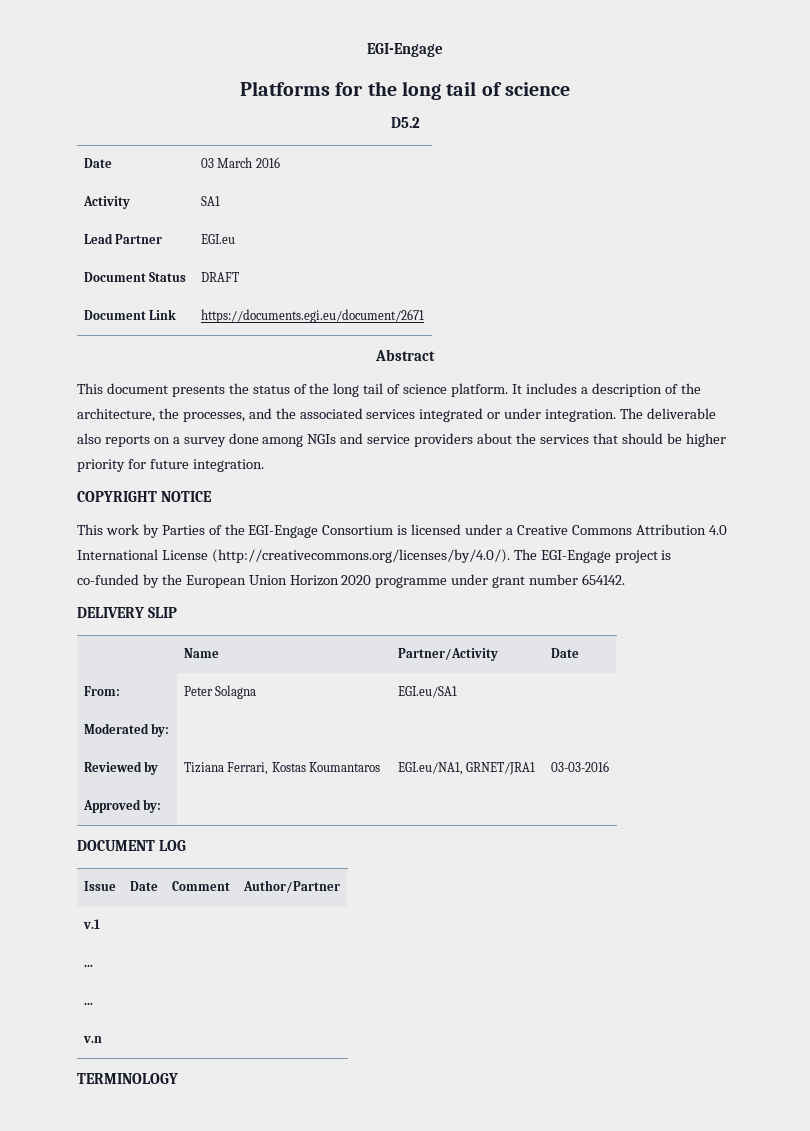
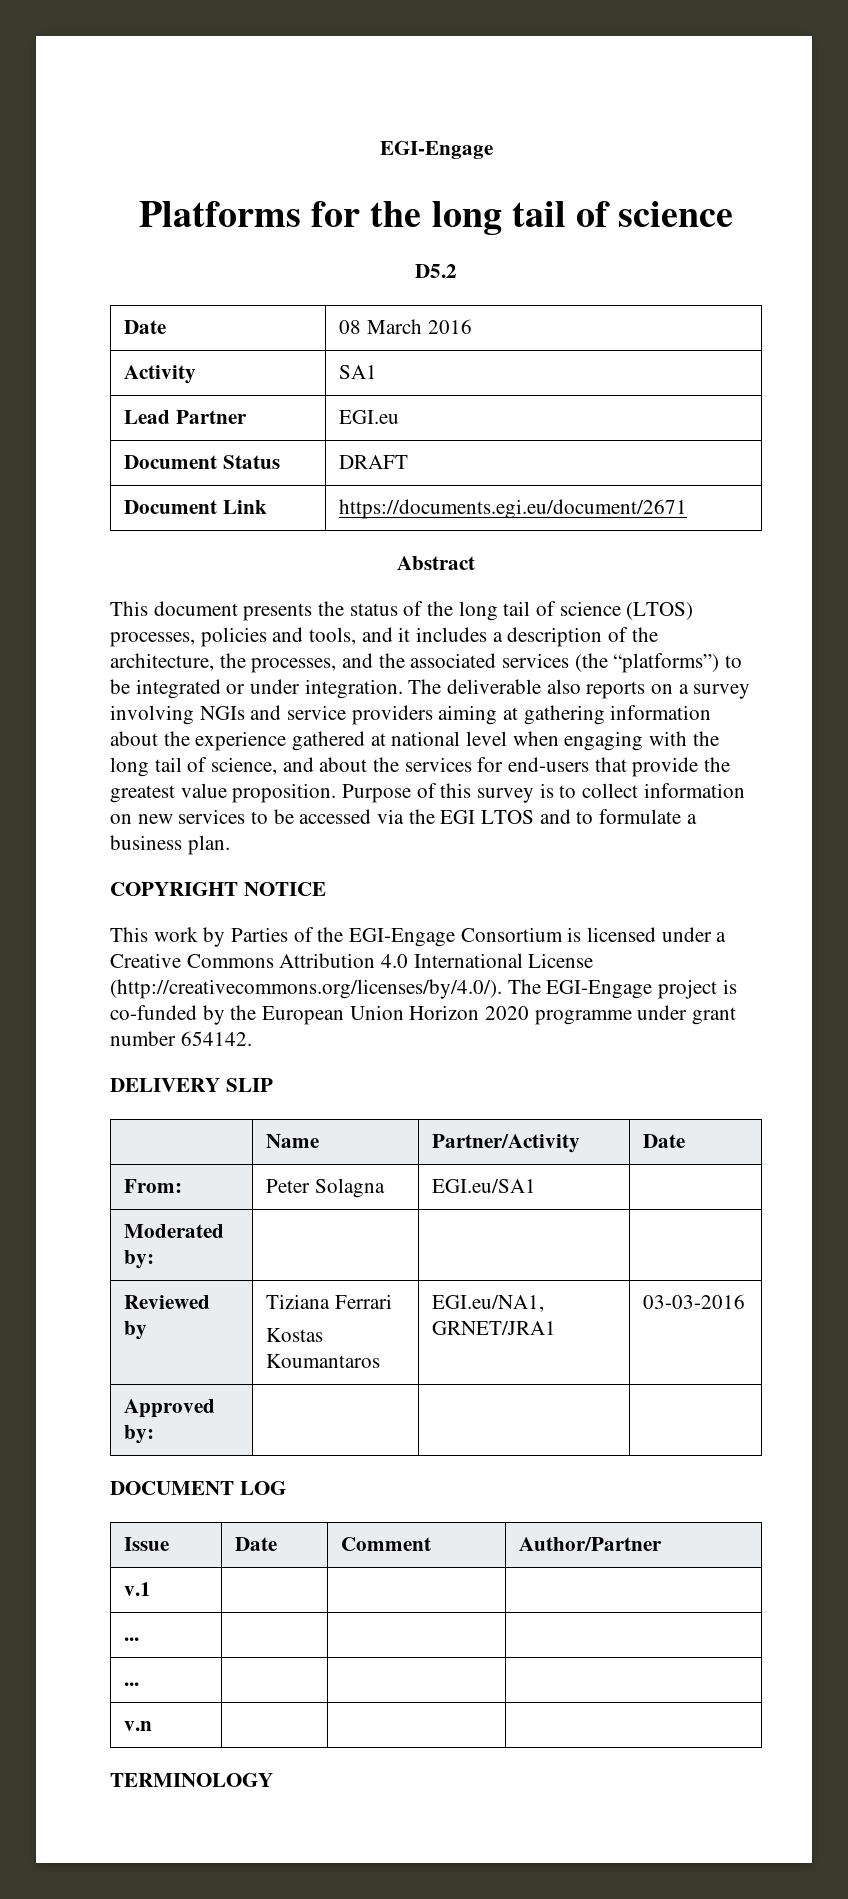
[200,158,214,168] 03 -> [339,320,362,334] 08
[451,383,522,397] platform. It -> [626,602,694,620] [110,627,411,647] (LTOS) processes, policies and tools, and it
(416, 414) none -> [574,653,743,673] [110,679,130,694] (the “platforms”) to be
[228,433,304,447] done among -> [110,705,194,725] involving
[477,433,726,447] [77,459,264,472] about the services that should be higher priority for future integration. -> [438,705,712,725] [110,731,719,751] [110,757,731,777] [110,783,745,803] [110,809,697,824] [110,835,230,855] aiming at gathering information about the experience gathered at national level when engaging with the long tail of science, and about the services for end-users that provide the greatest value proposition. Purpose of this survey is to collect information on new services to be accessed via the EGI LTOS and to formulate a business plan.
[227,762,269,775] Ferrari, -> [334,1294,392,1309] Ferrari //

